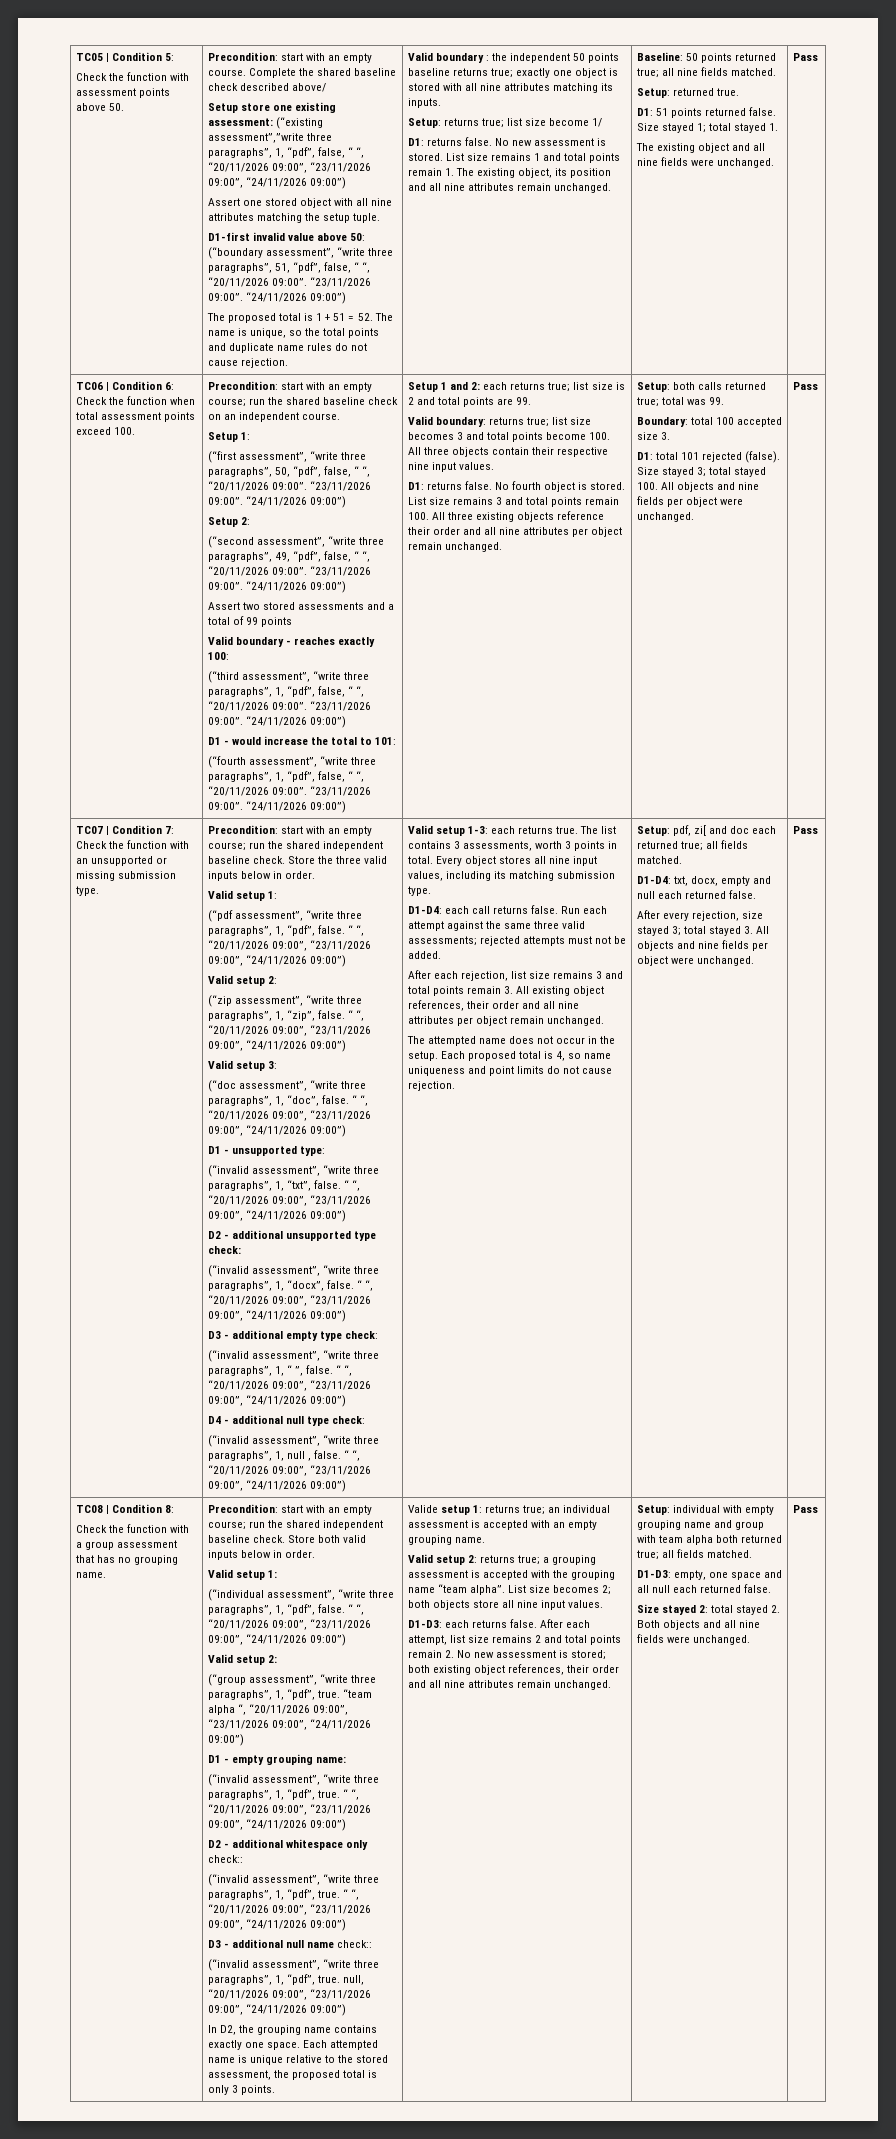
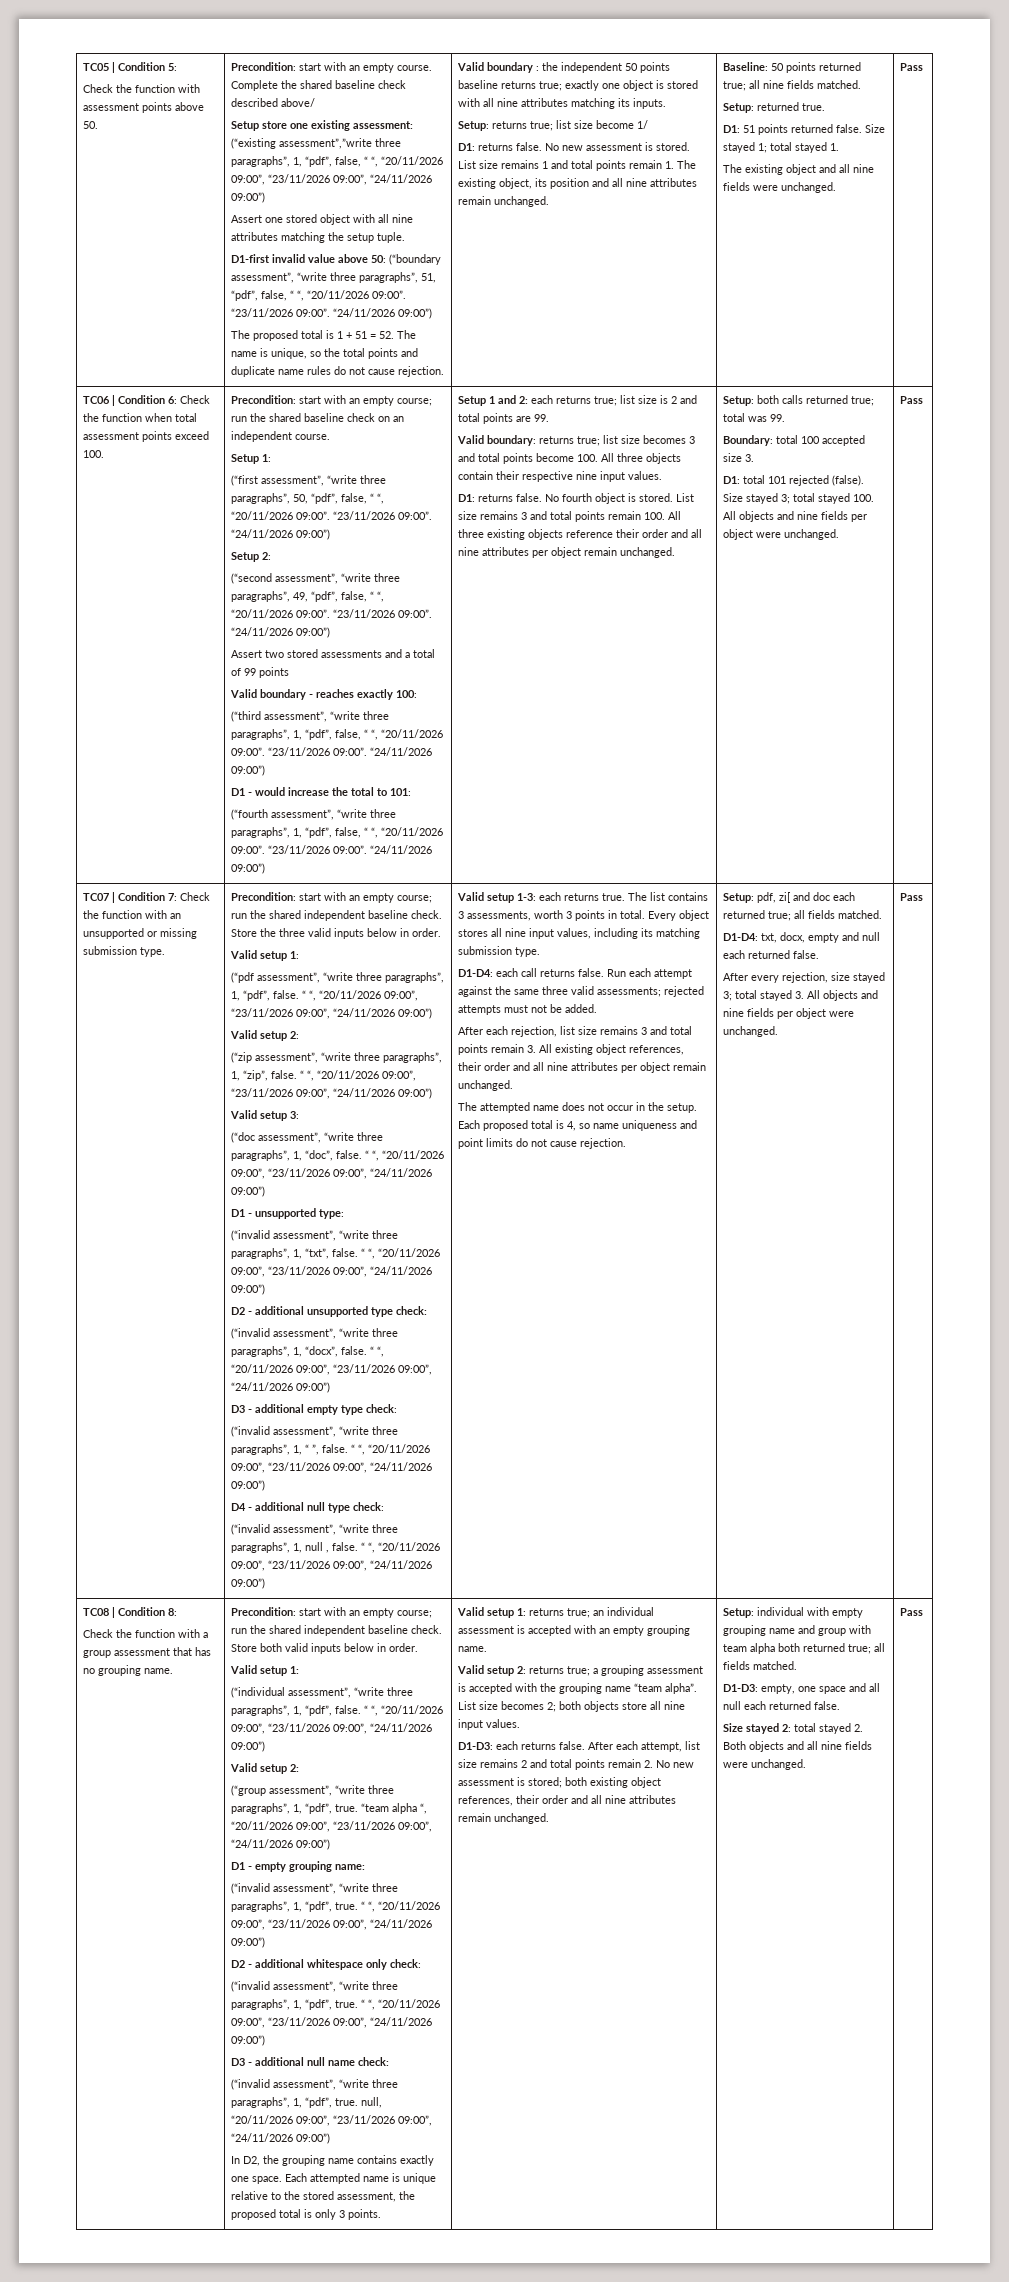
[207,1855,243,1863] check:: -> [390,1959,422,1968] check:
[337,1940,373,1948] check:: -> [358,2057,390,2066] check:
[407,1505,438,1513] Valide -> [457,1607,485,1616] Valid

